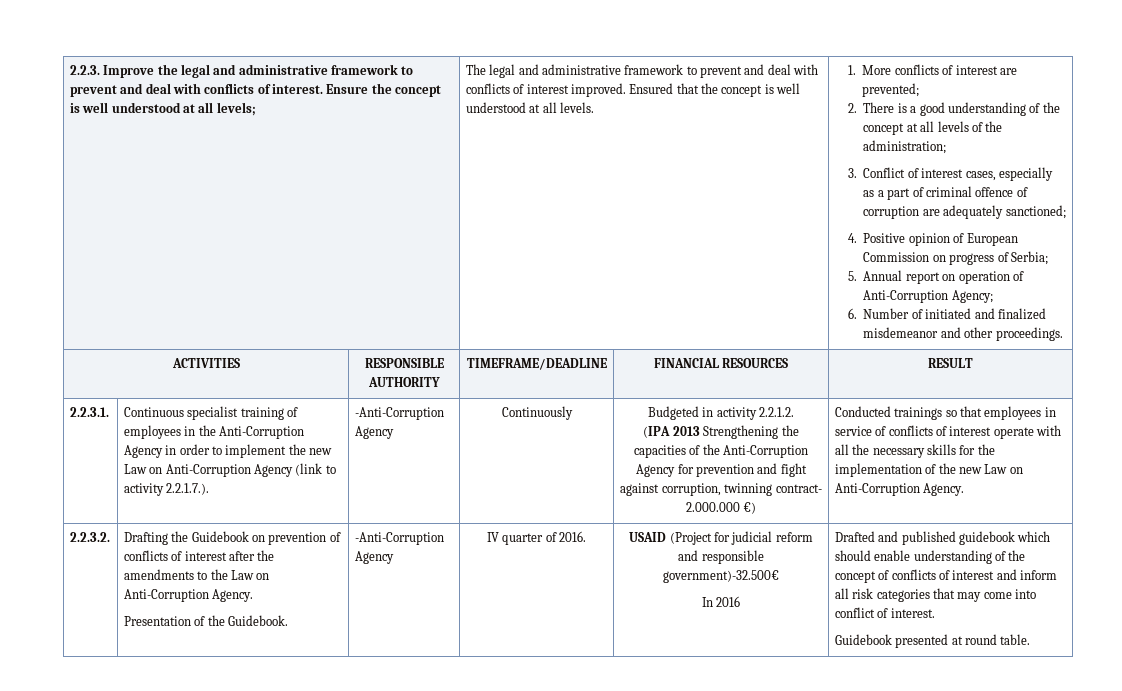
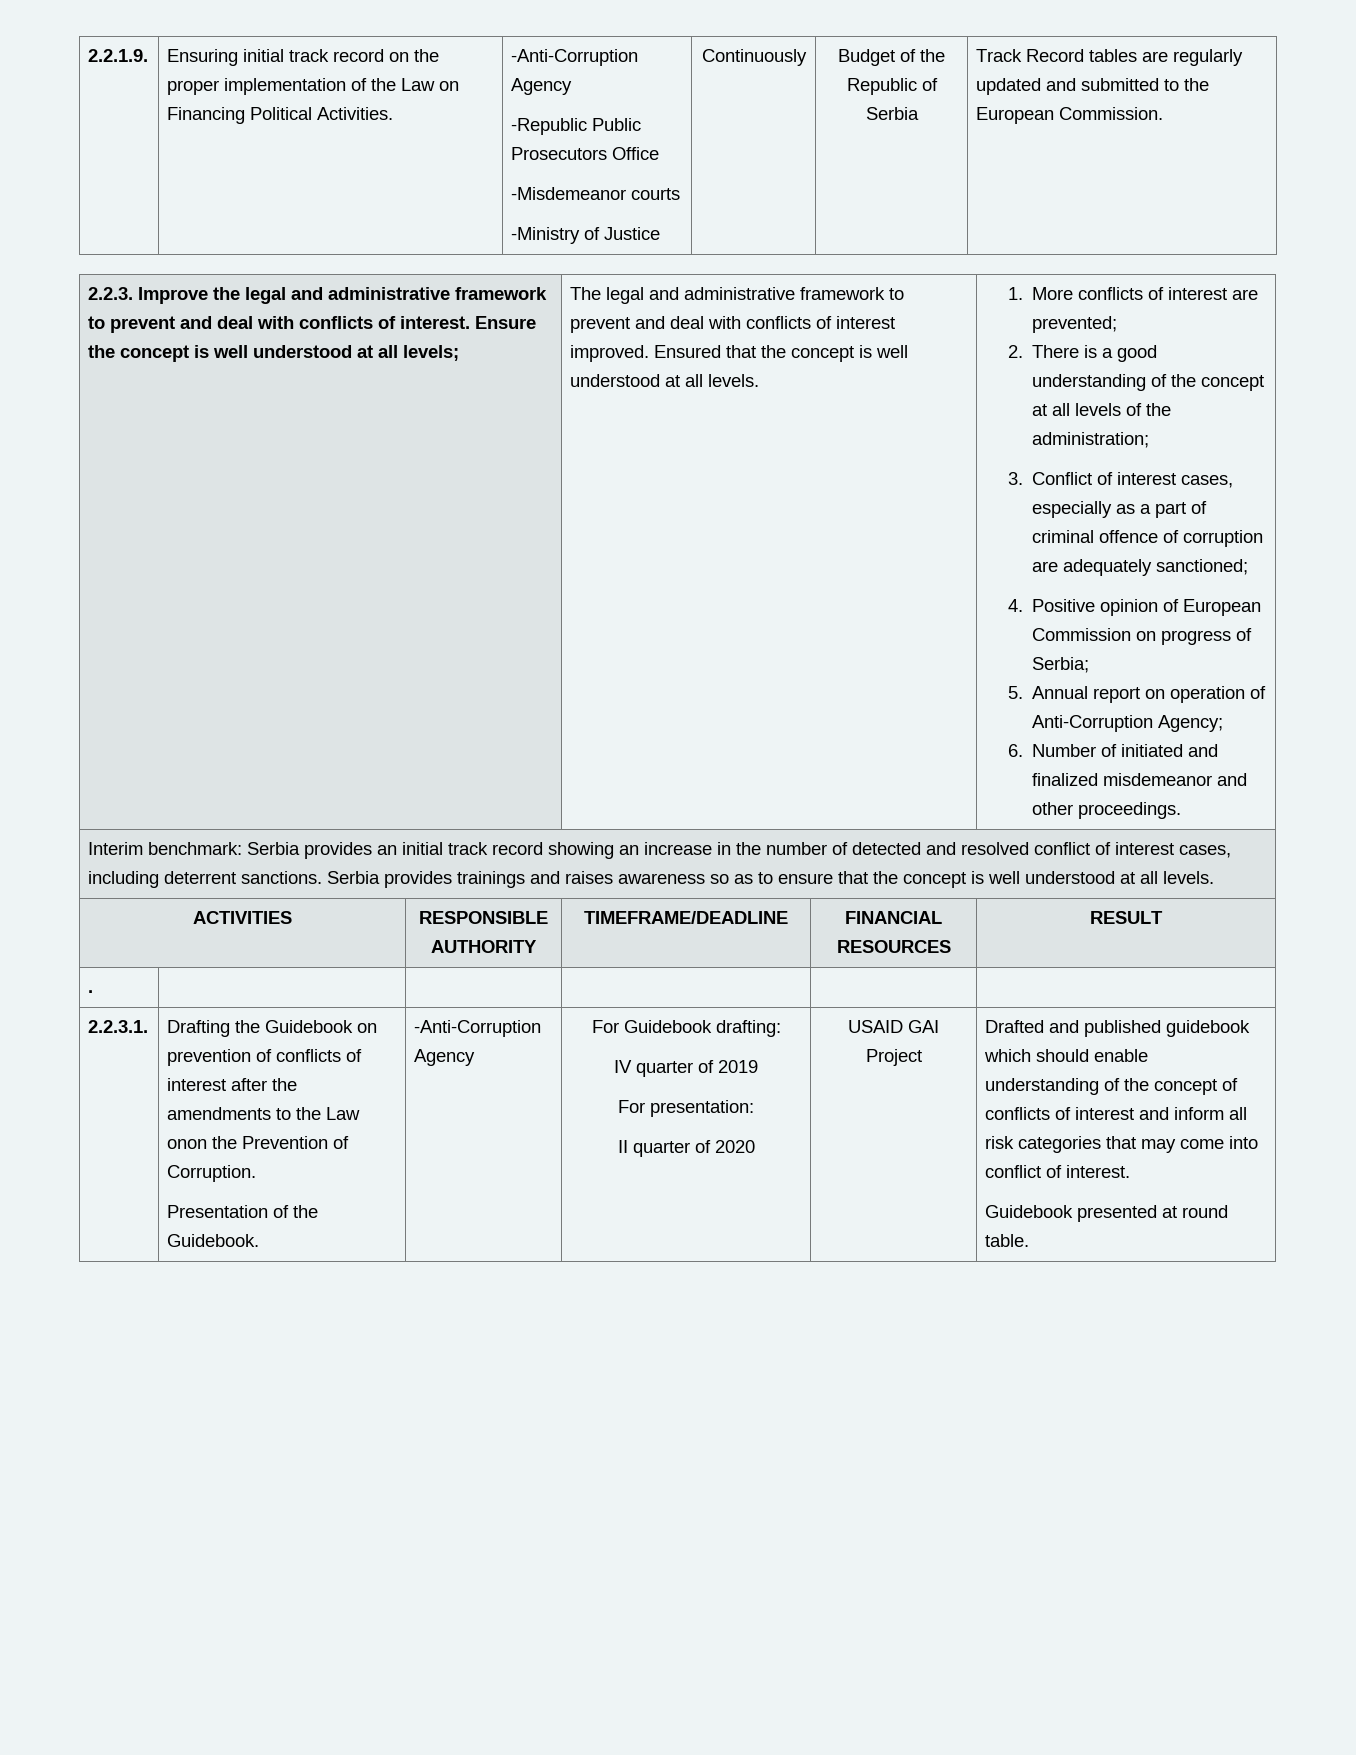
(69, 70) none -> [88,49,149,62] [167,49,440,66] [167,78,460,95] [167,107,394,124] [511,49,639,66] [511,78,573,95] [511,118,642,135] [511,147,660,160] [511,187,681,200] [511,227,661,244] [701,49,807,66] [838,49,945,66] [846,78,938,95] [865,107,919,120] [976,49,1244,66] [976,78,1210,95] [976,107,1164,124] 2.2.1.9. | Ensuring initial track record on the proper implementation of the Law on Financing Political Activities. | -Anti-Corruption Agency // -Republic Public Prosecutors Office // -Misdemeanor courts // -Ministry of Justice | Continuously | Budget of the Republic of Serbia | Track Record tables are regularly updated and submitted to the European Commission. //
(1063, 334) none -> [88,842,1232,859] [88,871,1215,888] // Interim benchmark: Serbia provides an initial track record showing an increase in the number of detected and resolved conflict of interest cases, including deterrent sanctions. Serbia provides trainings and raises awareness so as to ensure that the concept is well understood at all levels.
(973, 363) none -> [88,990,94,993] // . | | | | |
[123,406,298,420] [123,425,304,439] [123,444,333,458] [123,463,336,477] [123,483,210,496] [354,407,444,420] [354,426,394,439] [501,406,573,420] [647,406,795,420] [643,425,799,439] [633,444,809,458] [636,463,807,477] [620,483,822,496] [685,502,757,514] [834,406,1056,420] [834,425,1062,439] [834,444,995,458] [834,463,1023,477] [834,483,965,496] [69,532,110,542] | Continuous specialist training of employees in the Anti-Corruption Agency in order to implement the new Law on Anti-Corruption Agency (link to activity 2.2.1.7.). | -Anti-Corruption Agency | Continuously | Budgeted in activity 2.2.1.2. // (IPA 2013 Strengthening the capacities of the Anti-Corruption Agency for prevention and fight against corruption, twinning contract- 2.000.000 €) | Conducted trainings so that employees in service of conflicts of interest operate with all the necessary skills for the implementation of the new Law on Anti-Corruption Agency. // 2.2.3.2. -> (149, 1026) none
[256,573,270,580] [123,589,254,602] on Anti-Corruption Agency. -> [167,1136,350,1149] [167,1165,257,1182] onon the Prevention of Corruption.
[486,531,587,545] [629,531,813,545] [678,550,764,564] [663,570,779,583] [701,596,741,607] IV quarter of 2016. | USAID (Project for judicial reform and responsible government)-32.500€ // In 2016 -> [591,1020,781,1037] [614,1060,758,1077] [618,1100,754,1117] [617,1140,755,1157] [848,1020,939,1033] [865,1049,922,1066] For Guidebook drafting: // IV quarter of 2019 // For presentation: // II quarter of 2020 | USAID GAI Project

